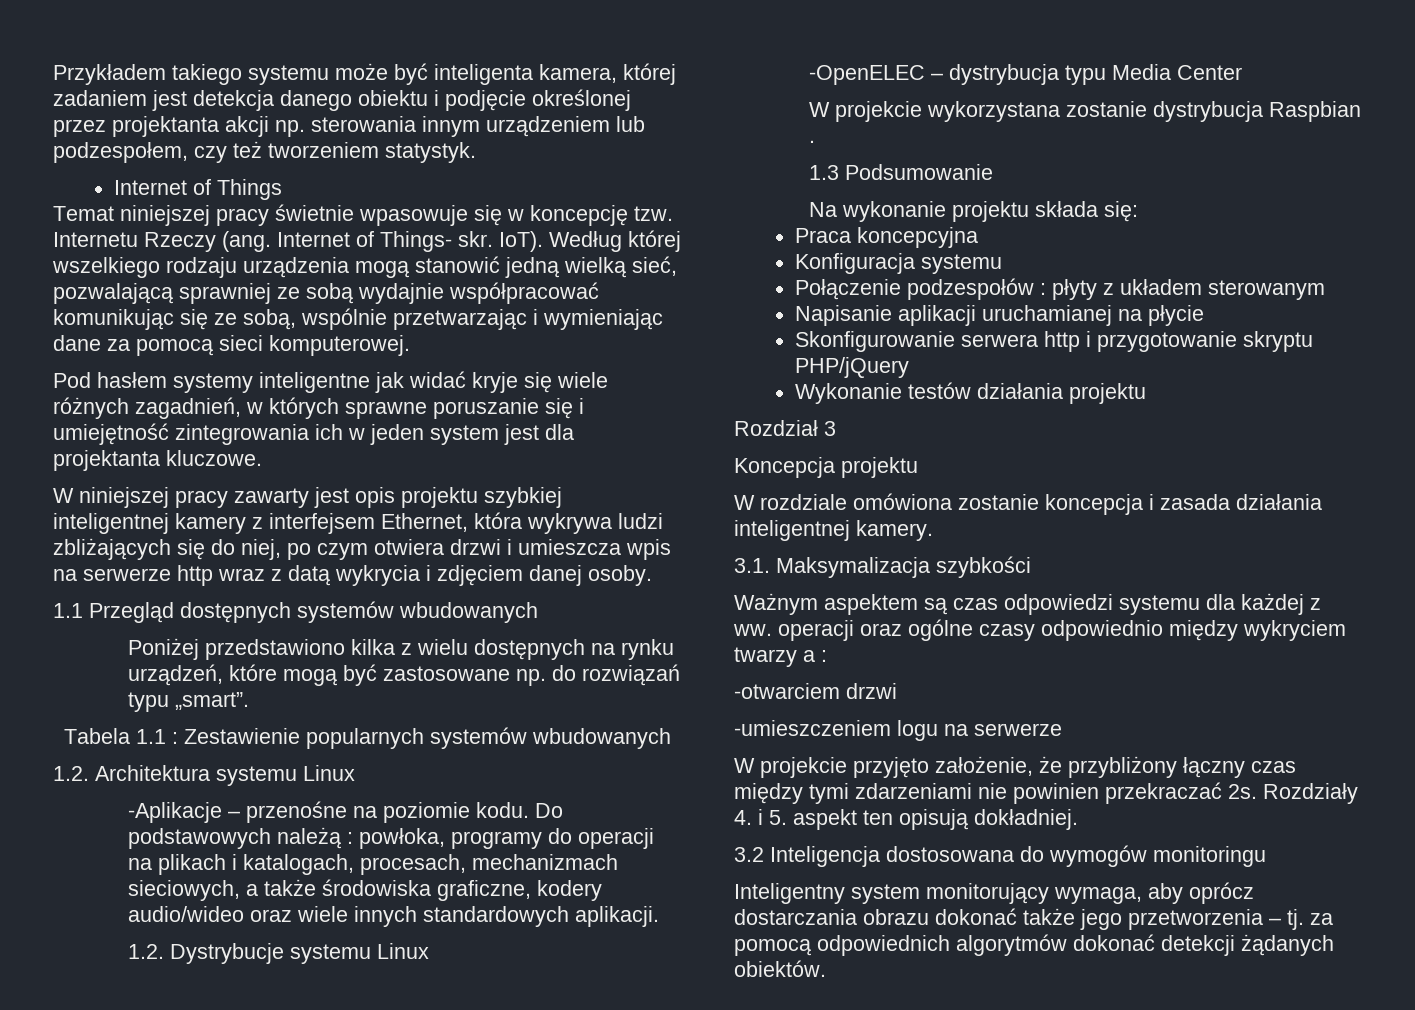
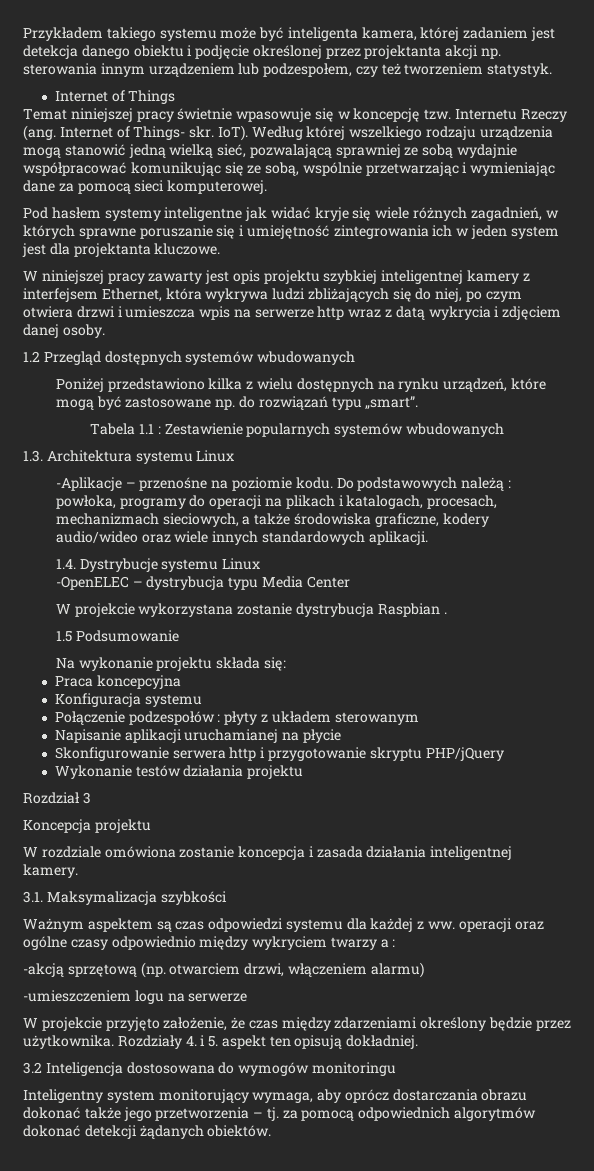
[53,603,83,618] 1.1 -> [23,351,40,362] 1.2
[53,766,89,781] 1.2. -> [23,450,43,462] 1.3.
[127,944,164,959] 1.2. -> [55,559,76,569] 1.4.
[808,165,839,180] 1.3 -> [55,631,72,642] 1.5
[734,683,897,699] -otwarciem drzwi -> [23,962,424,978] -akcją sprzętową (np. otwarciem drzwi, włączeniem alarmu)
[1068,756,1296,778] [734,782,1257,804] przybliżony łączny czas między tymi zdarzeniami nie powinien przekraczać 2s. -> [248,1017,571,1031] [23,1035,114,1049] czas między zdarzeniami określony będzie przez użytkownika.

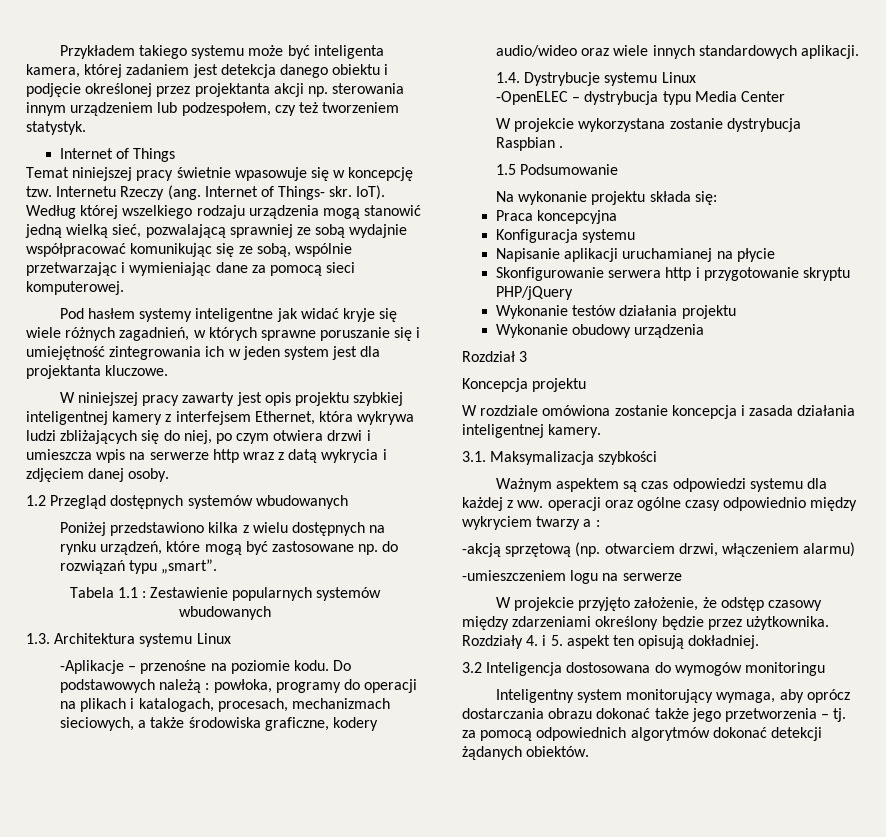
[54,711,419,725] // Połączenie podzespołów : płyty z układem sterowanym -> (636, 236) none
(304, 772) none -> [496,324,705,338] // Wykonanie obudowy urządzenia
[248,1020,278,1029] czas -> [720,597,823,611] odstęp czasowy

